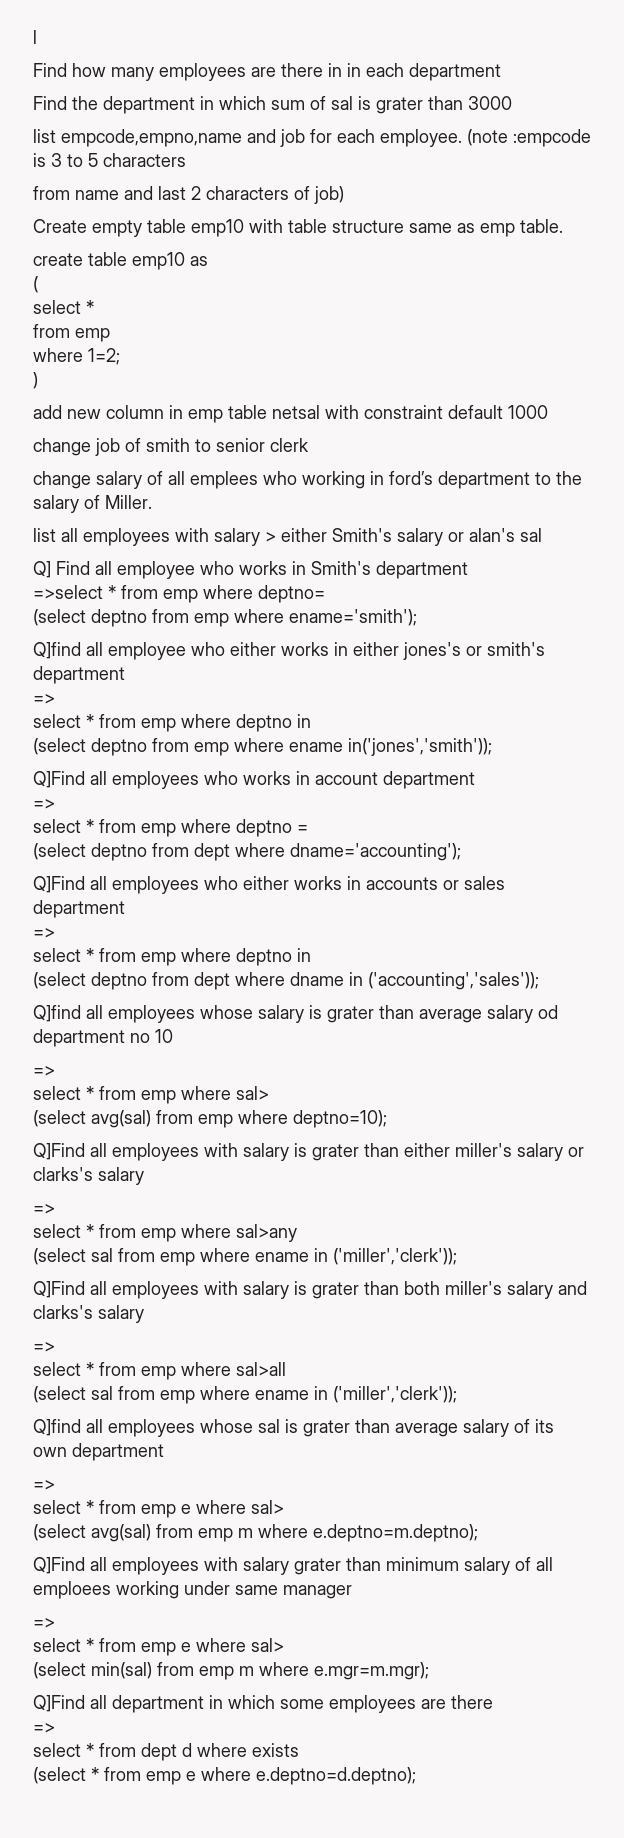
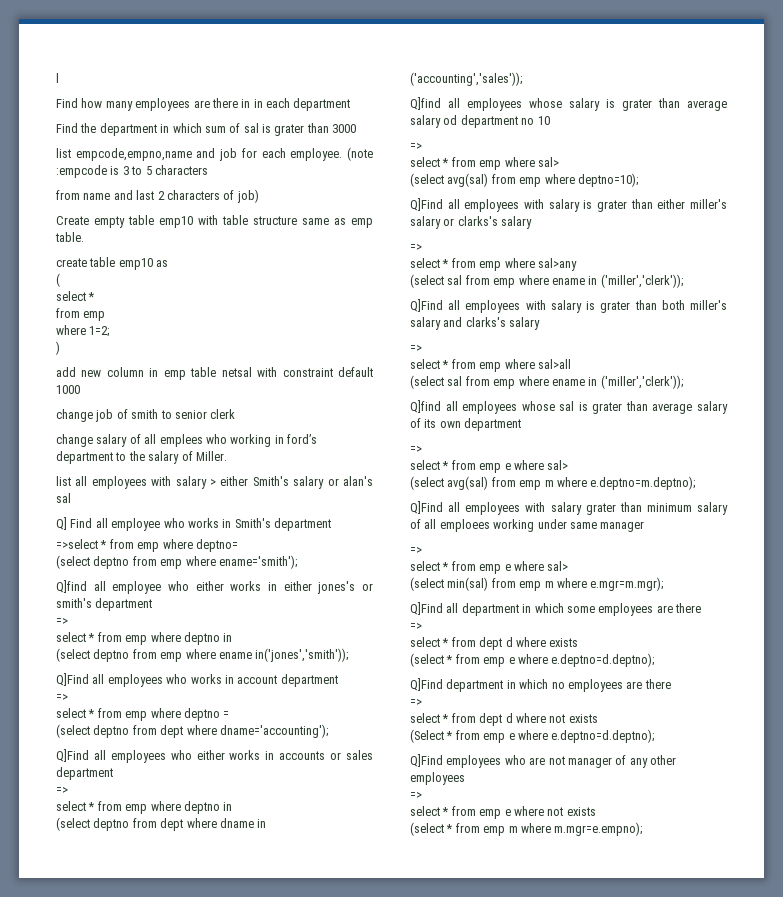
(416, 1776) none -> [410,678,671,692] [410,699,422,706] [410,713,598,726] [410,729,655,743] [410,754,676,768] [410,772,465,785] [410,792,422,799] [410,806,596,819] [410,822,643,836] // Q]Find department in which no employees are there // => // select * from dept d where not exists // (Select * from emp e where e.deptno=d.deptno); // Q]Find employees who are not manager of any other employees // => // select * from emp e where not exists // (select * from emp m where m.mgr=e.empno);

